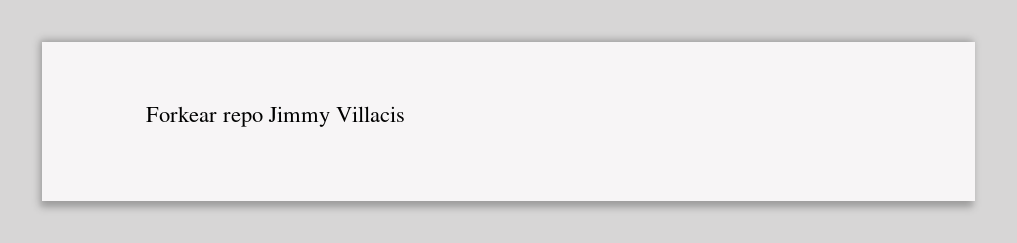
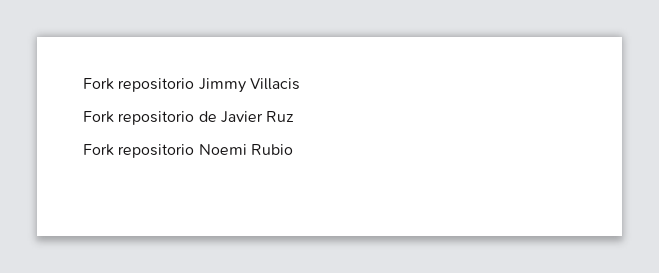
[146,106,264,127] Forkear repo -> [83,78,195,92] Fork repositorio
(406, 114) none -> [83,111,295,125] [83,144,293,158] // Fork repositorio de Javier Ruz // Fork repositorio Noemi Rubio

